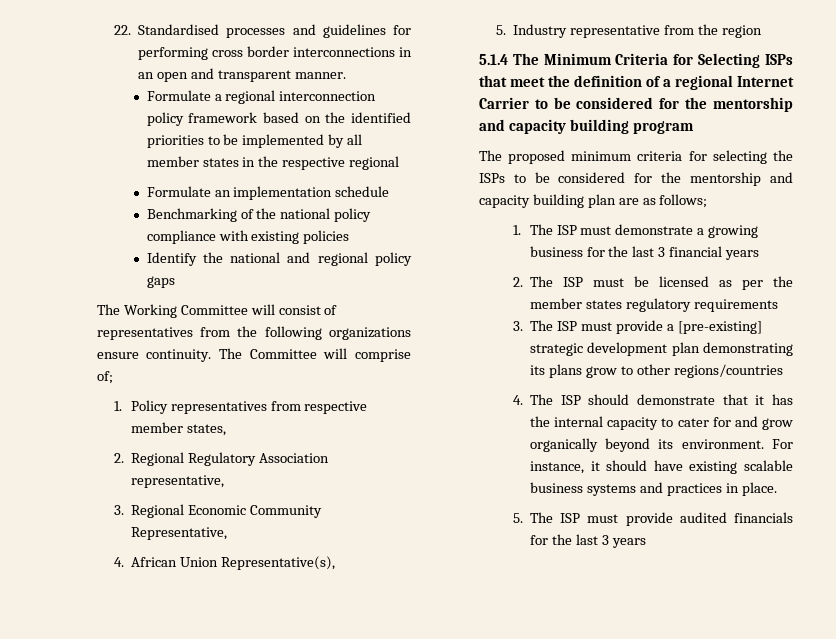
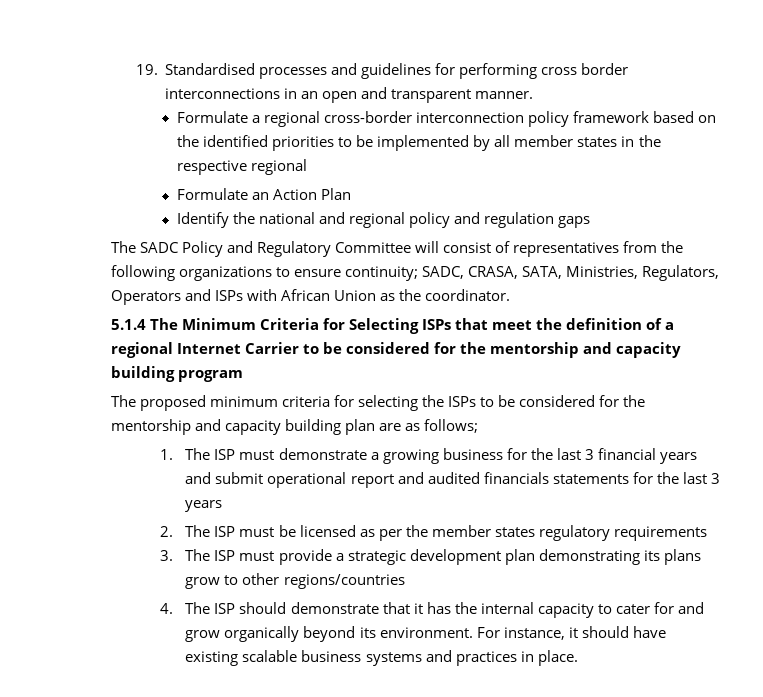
[113,25,131,35] 22. -> [135,64,158,75] 19.
(276, 97) none -> [324,111,413,123] cross-border
[233,186,390,200] [146,208,372,222] [146,230,350,244] implementation schedule // Benchmarking of the national policy compliance with existing policies -> [273,188,352,200] Action Plan
(412, 259) none -> [454,212,555,228] and regulation
[123,304,177,318] Working -> [139,241,331,257] SADC Policy and Regulatory
[96,348,411,362] [96,371,113,384] [113,400,368,414] [130,422,226,436] [113,452,329,466] [131,475,225,488] [113,504,322,518] [131,527,228,540] [113,556,335,570] [495,24,762,38] ensure continuity. The Committee will comprise of; // 1. Policy representatives from respective member states, // 2. Regional Regulatory Association representative, // 3. Regional Economic Community Representative, // 4. African Union Representative(s), // 5. Industry representative from the region -> [275,265,720,281] [110,289,511,305] to ensure continuity; SADC, CRASA, SATA, Ministries, Regulators, Operators and ISPs with African Union as the coordinator.
(760, 255) none -> [185,472,720,488] [185,500,223,512] and submit operational report and audited financials statements for the last 3 years
[677,321,762,334] [pre-existing] -> (344, 557) none
[512,512,793,526] [529,534,646,548] // 5. The ISP must provide audited financials for the last 3 years -> (578, 658) none

